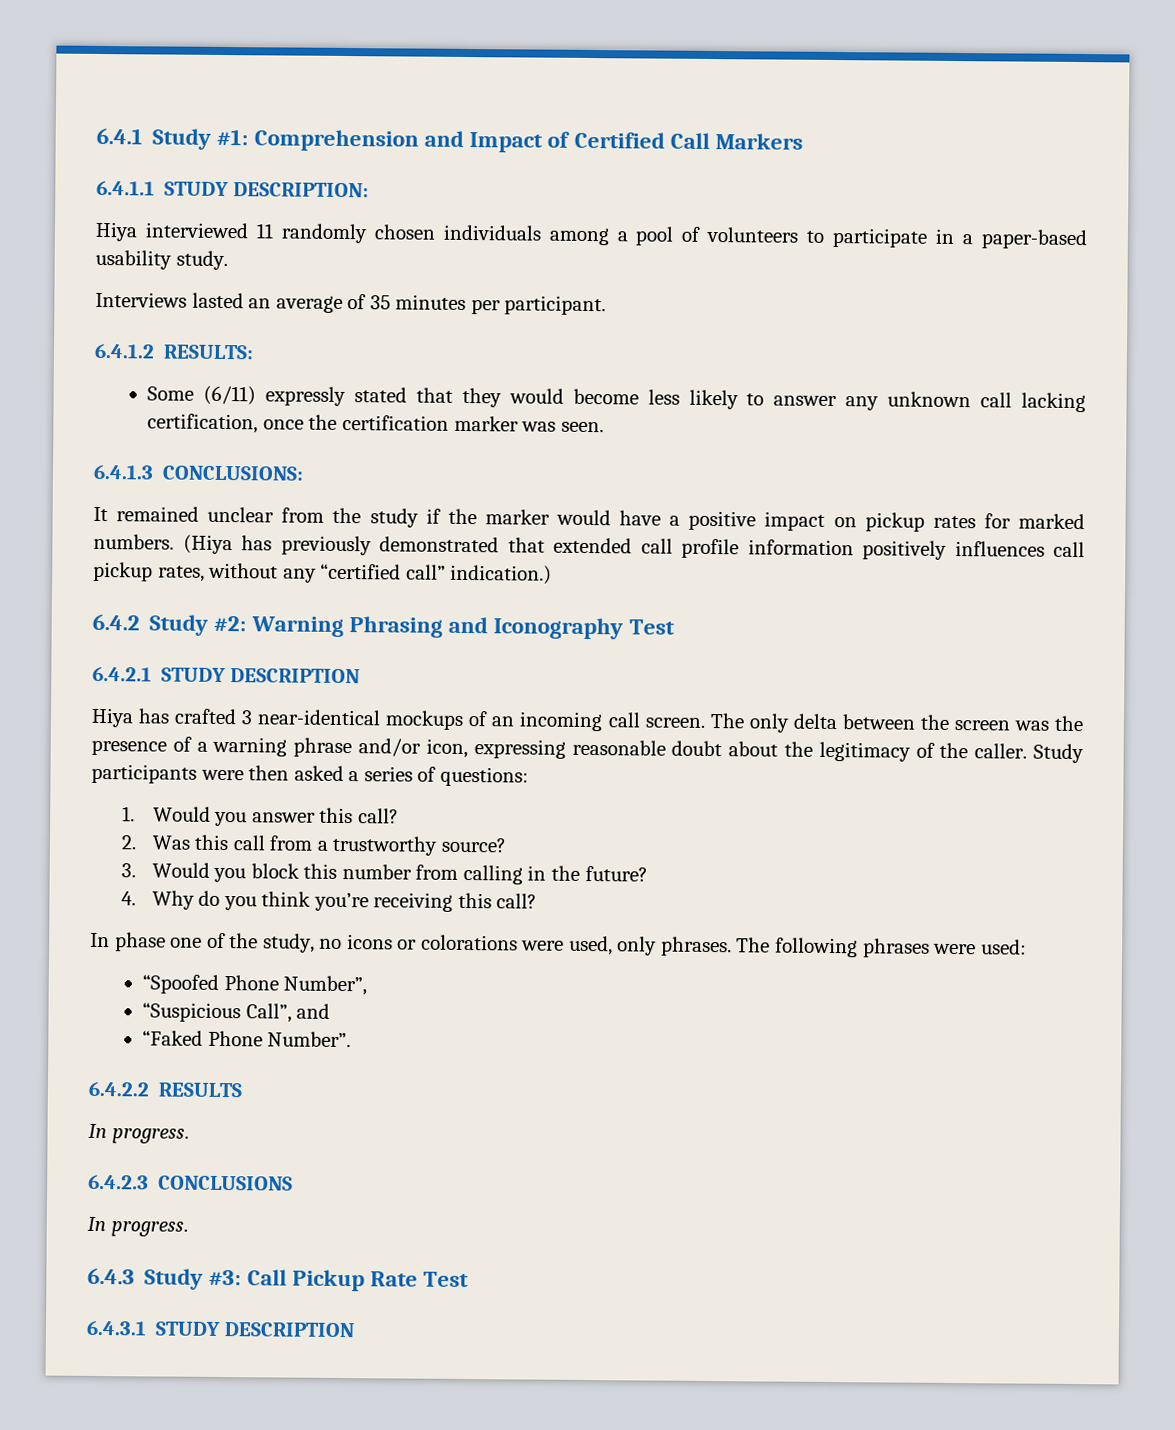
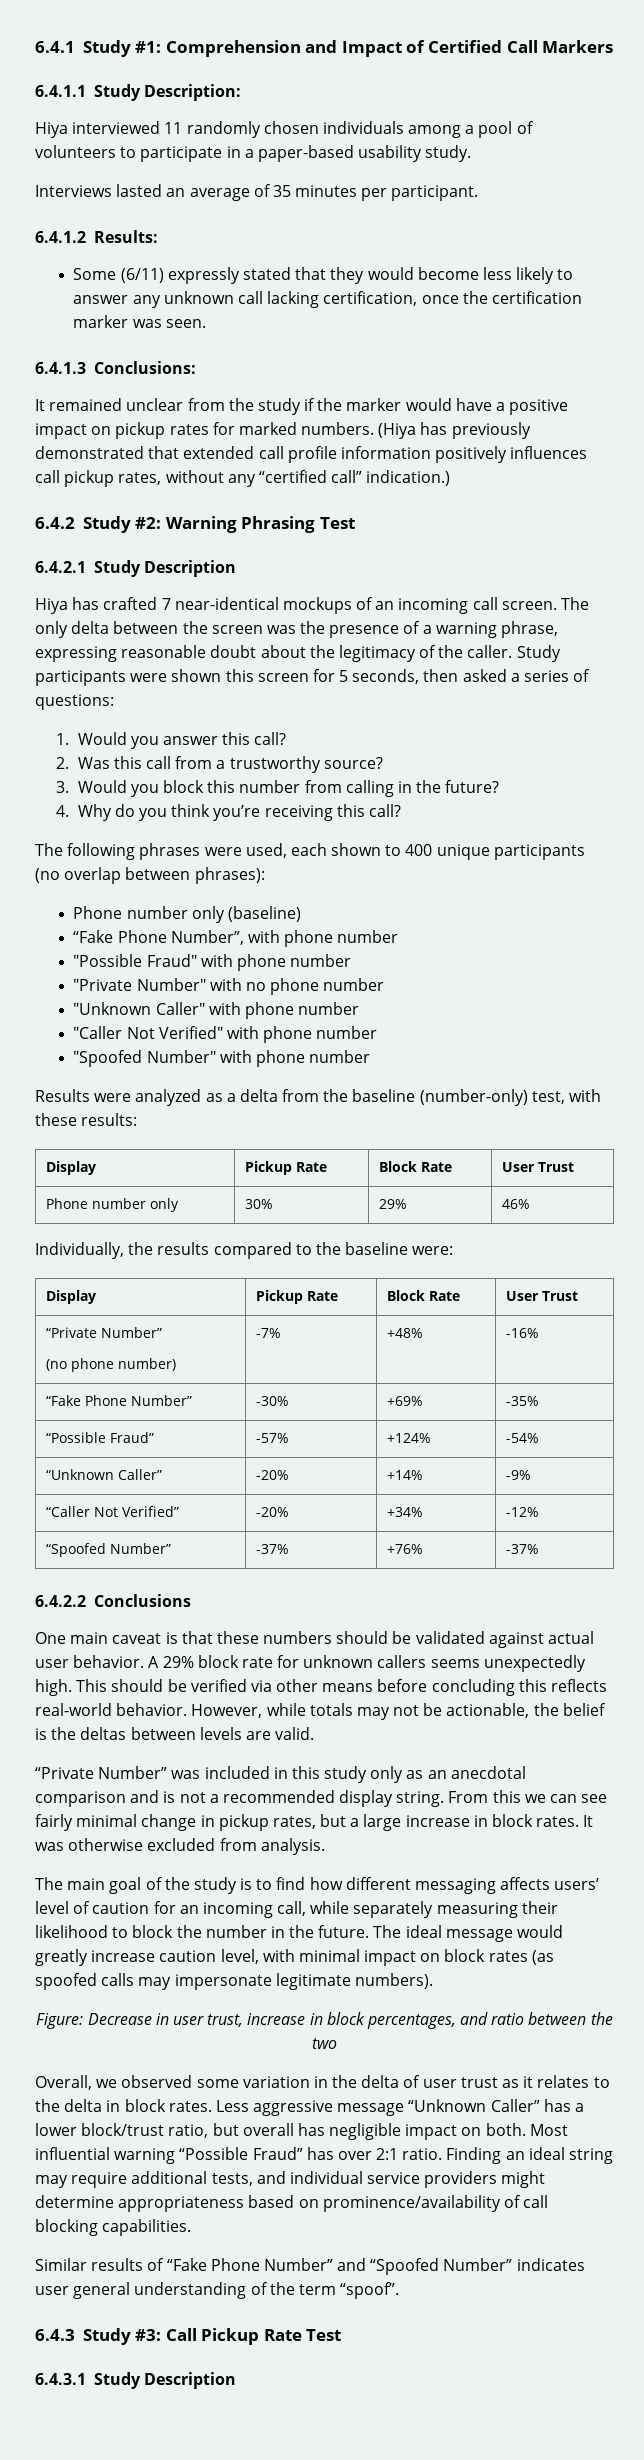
[164,181,369,198] STUDY DESCRIPTION: -> [93,84,241,101] Study Description:
[163,344,255,360] RESULTS: -> [93,230,158,243] Results:
[162,465,305,481] CONCLUSIONS: -> [93,361,196,374] Conclusions:
[448,616,624,640] and Iconography -> (316, 524) none
[161,667,360,684] STUDY DESCRIPTION -> [93,560,236,577] Study Description
[241,710,254,725] 3 -> [161,598,171,610] 7
[293,737,468,759] phrase and/or icon, -> [501,621,559,638] phrase,
(244, 775) none -> [171,669,420,684] shown this screen for 5 seconds,
[90,932,1027,958] [142,974,368,996] [142,1002,331,1023] [142,1030,352,1048] [88,1081,243,1098] [88,1123,189,1144] [88,1174,294,1191] [87,1216,188,1237] In phase one of the study, no icons or colorations were used, only phrases. The following phrases were used: // “Spoofed Phone Number”, // “Suspicious Call”, and // “Faked Phone Number”. // 6.4.2.2 RESULTS // In progress. // 6.4.2.3 CONCLUSIONS // In progress. -> [35,843,585,860] [35,867,265,884] [73,906,301,923] [73,930,399,947] [73,954,352,971] [73,978,385,995] [73,1002,360,1019] [73,1026,378,1043] [73,1050,371,1067] [35,1089,602,1106] [35,1113,138,1126] [45,1161,96,1175] [244,1161,327,1175] [378,1161,452,1172] [501,1162,574,1172] [45,1198,179,1212] [244,1199,273,1209] [378,1199,407,1209] [501,1199,530,1209] [35,1242,454,1259] [45,1290,96,1304] [255,1290,338,1304] [386,1290,460,1301] [505,1291,578,1301] [45,1327,162,1338] [45,1358,176,1372] [255,1328,281,1338] [386,1328,423,1338] [505,1328,539,1338] [45,1395,192,1406] [255,1396,289,1406] [386,1396,423,1406] [505,1396,539,1406] [45,1432,154,1443] [255,1433,289,1443] [386,1433,431,1443] [505,1433,539,1443] [45,1469,162,1480] [255,1470,289,1480] [386,1470,423,1480] [505,1470,531,1480] [45,1506,179,1517] [255,1507,289,1517] [386,1507,423,1517] [505,1507,539,1517] [45,1543,171,1557] [255,1544,289,1554] [386,1544,423,1554] [505,1544,539,1554] [35,1594,191,1607] [35,1631,595,1648] [35,1655,586,1672] [35,1679,608,1696] [35,1703,606,1720] [35,1727,315,1740] [35,1766,526,1783] [35,1790,608,1807] [35,1814,594,1831] [35,1838,325,1855] [35,1877,600,1894] [35,1901,558,1918] [35,1925,564,1942] [35,1949,554,1966] [35,1973,433,1990] [36,2012,613,2029] [312,2038,337,2049] [35,2075,610,2090] [35,2099,585,2116] [35,2123,568,2140] [35,2147,614,2164] [35,2171,546,2188] [35,2195,549,2212] [35,2219,192,2236] [35,2258,585,2275] [35,2282,400,2299] The following phrases were used, each shown to 400 unique participants (no overlap between phrases): // Phone number only (baseline) // “Fake Phone Number”, with phone number // "Possible Fraud" with phone number // "Private Number" with no phone number // "Unknown Caller" with phone number // "Caller Not Verified" with phone number // "Spoofed Number" with phone number // Results were analyzed as a delta from the baseline (number-only) test, with these results: // Display | Pickup Rate | Block Rate | User Trust // Phone number only | 30% | 29% | 46% // Individually, the results compared to the baseline were: // Display | Pickup Rate | Block Rate | User Trust // “Private Number” // (no phone number) | -7% | +48% | -16% // “Fake Phone Number” | -30% | +69% | -35% // “Possible Fraud” | -57% | +124% | -54% // “Unknown Caller” | -20% | +14% | -9% // “Caller Not Verified” | -20% | +34% | -12% // “Spoofed Number” | -37% | +76% | -37% // 6.4.2.2 Conclusions // One main caveat is that these numbers should be validated against actual user behavior. A 29% block rate for unknown callers seems unexpectedly high. This should be verified via other means before concluding this reflects real-world behavior. However, while totals may not be actionable, the belief is the deltas between levels are valid. // “Private Number” was included in this study only as an anecdotal comparison and is not a recommended display string. From this we can see fairly minimal change in pickup rates, but a large increase in block rates. It was otherwise excluded from analysis. // The main goal of the study is to find how different messaging affects users’ level of caution for an incoming call, while separately measuring their likelihood to block the number in the future. The ideal message would greatly increase caution level, with minimal impact on block rates (as spoofed calls may impersonate legitimate numbers). // Figure: Decrease in user trust, increase in block percentages, and ratio between the two // Overall, we observed some variation in the delta of user trust as it relates to the delta in block rates. Less aggressive message “Unknown Caller” has a lower block/trust ratio, but overall has negligible impact on both. Most influential warning “Possible Fraud” has over 2:1 ratio. Finding an ideal string may require additional tests, and individual service providers might determine appropriateness based on prominence/availability of call blocking capabilities. // Similar results of “Fake Phone Number” and “Spoofed Number” indicates user general understanding of the term “spoof”.
[155,1321,355,1338] STUDY DESCRIPTION -> [93,2372,236,2389] Study Description

